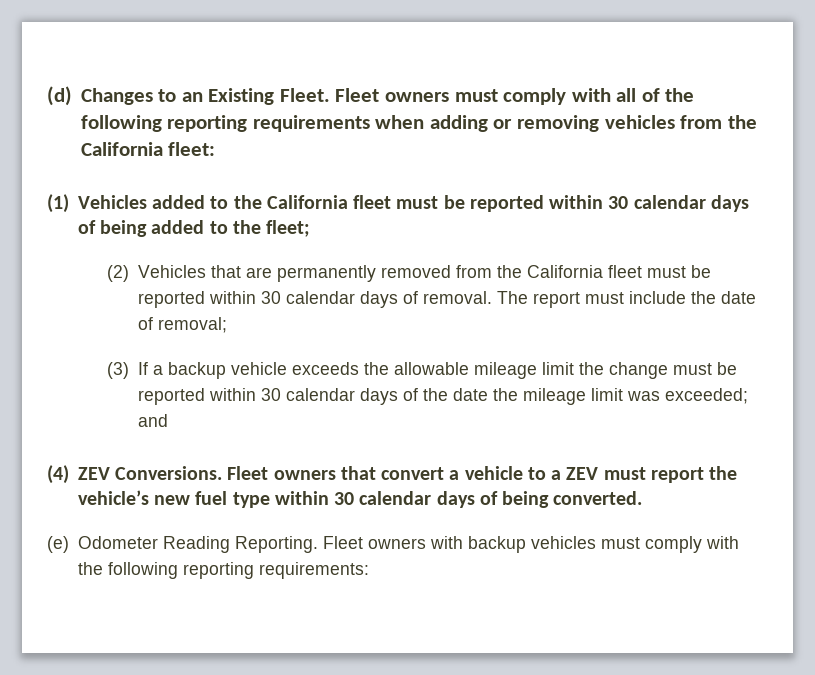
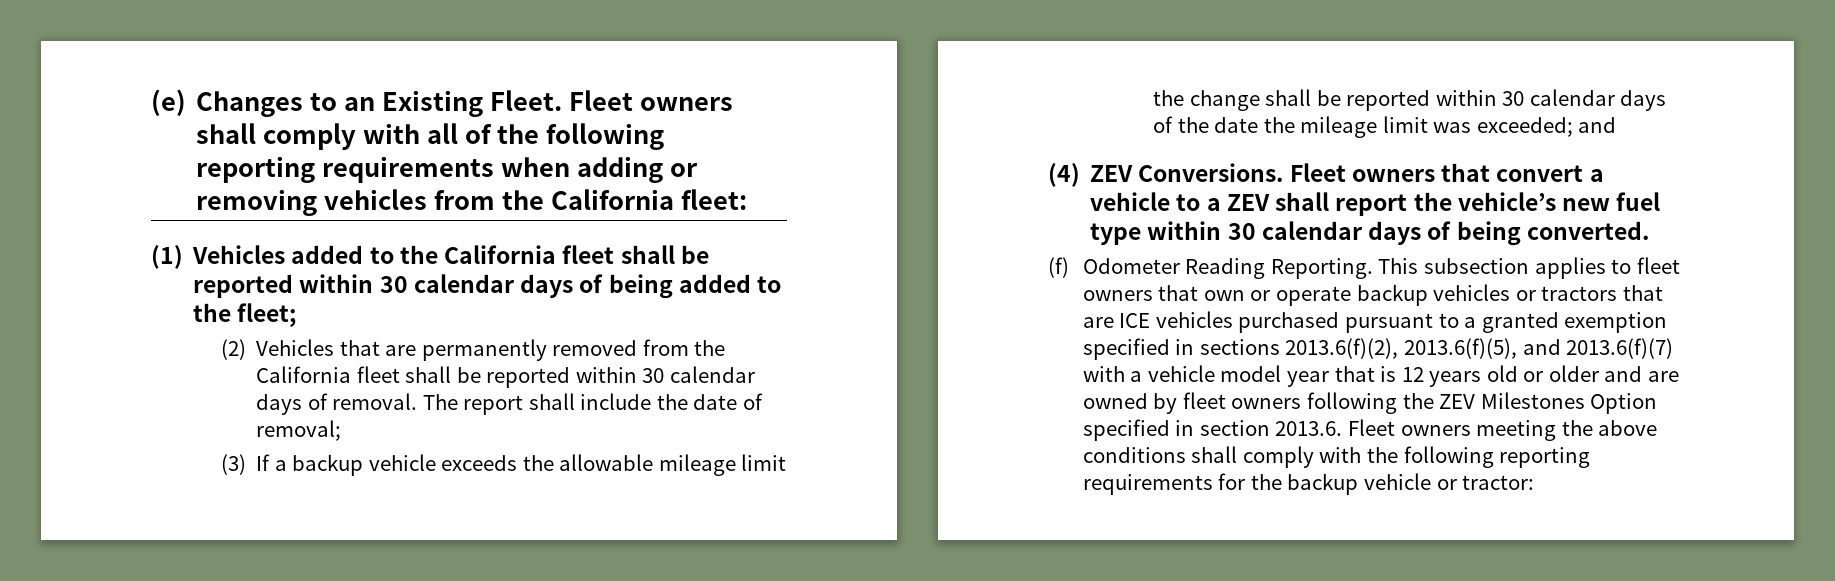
[47,86,72,106] (d) -> [151,89,186,116] (e)
[454,89,498,102] must -> [196,123,257,144] shall
[396,196,439,209] must -> [620,245,675,264] shall
[646,266,686,278] must -> [405,366,452,383] shall
[584,292,624,304] must -> [528,393,575,410] shall
[672,363,712,375] must -> [1265,89,1312,106] shall
[603,467,646,480] must -> [1275,192,1330,211] shall
[47,536,69,553] (e) -> [1048,257,1069,278] (f)
[322,536,640,553] Fleet owners with backup vehicles must -> [1378,257,1680,279] [1082,284,1663,306] [1082,311,1668,333] [1082,338,1674,360] [1082,365,1679,387] [1082,392,1658,414] [1082,419,1658,441] [1082,446,1238,463] This subsection applies to fleet owners that own or operate backup vehicles or tractors that are ICE vehicles purchased pursuant to a granted exemption specified in sections 2013.6(f)(2), 2013.6(f)(5), and 2013.6(f)(7) with a vehicle model year that is 12 years old or older and are owned by fleet owners following the ZEV Milestones Option specified in section 2013.6. Fleet owners meeting the above conditions shall
[258,562,369,579] requirements: -> [1082,473,1535,495] requirements for the backup vehicle or tractor:

